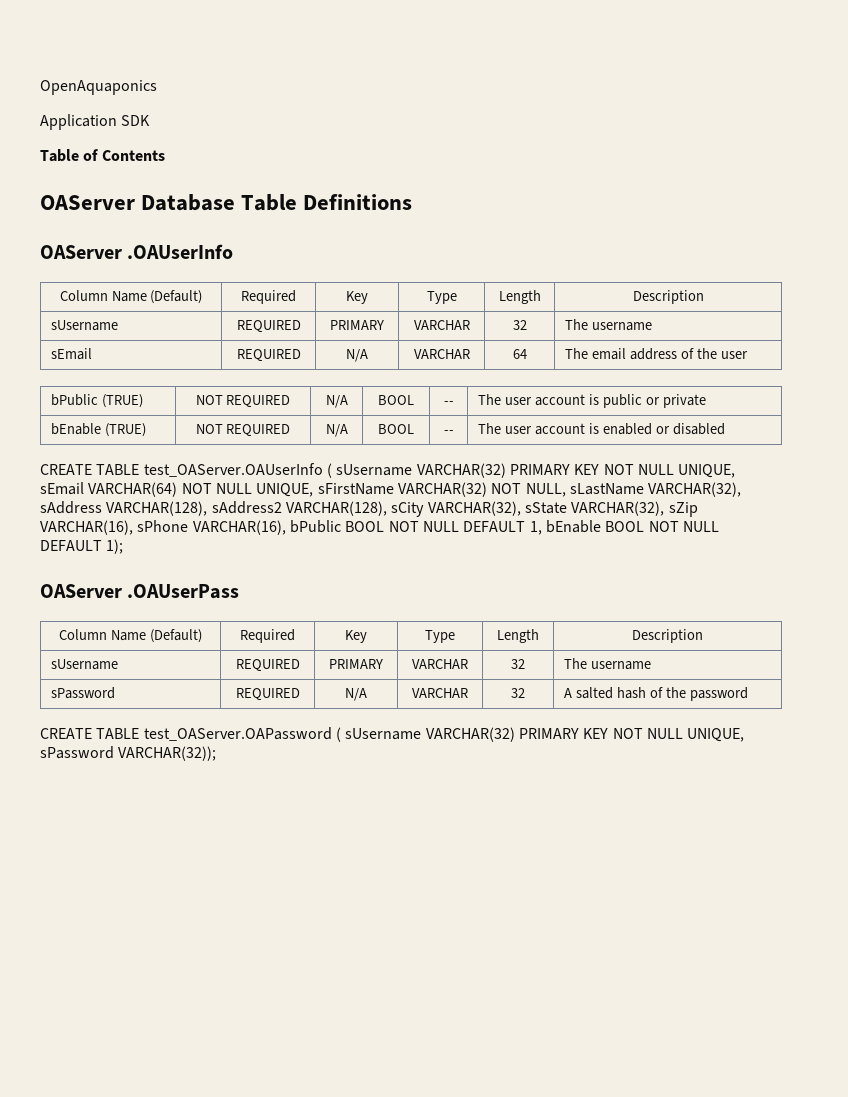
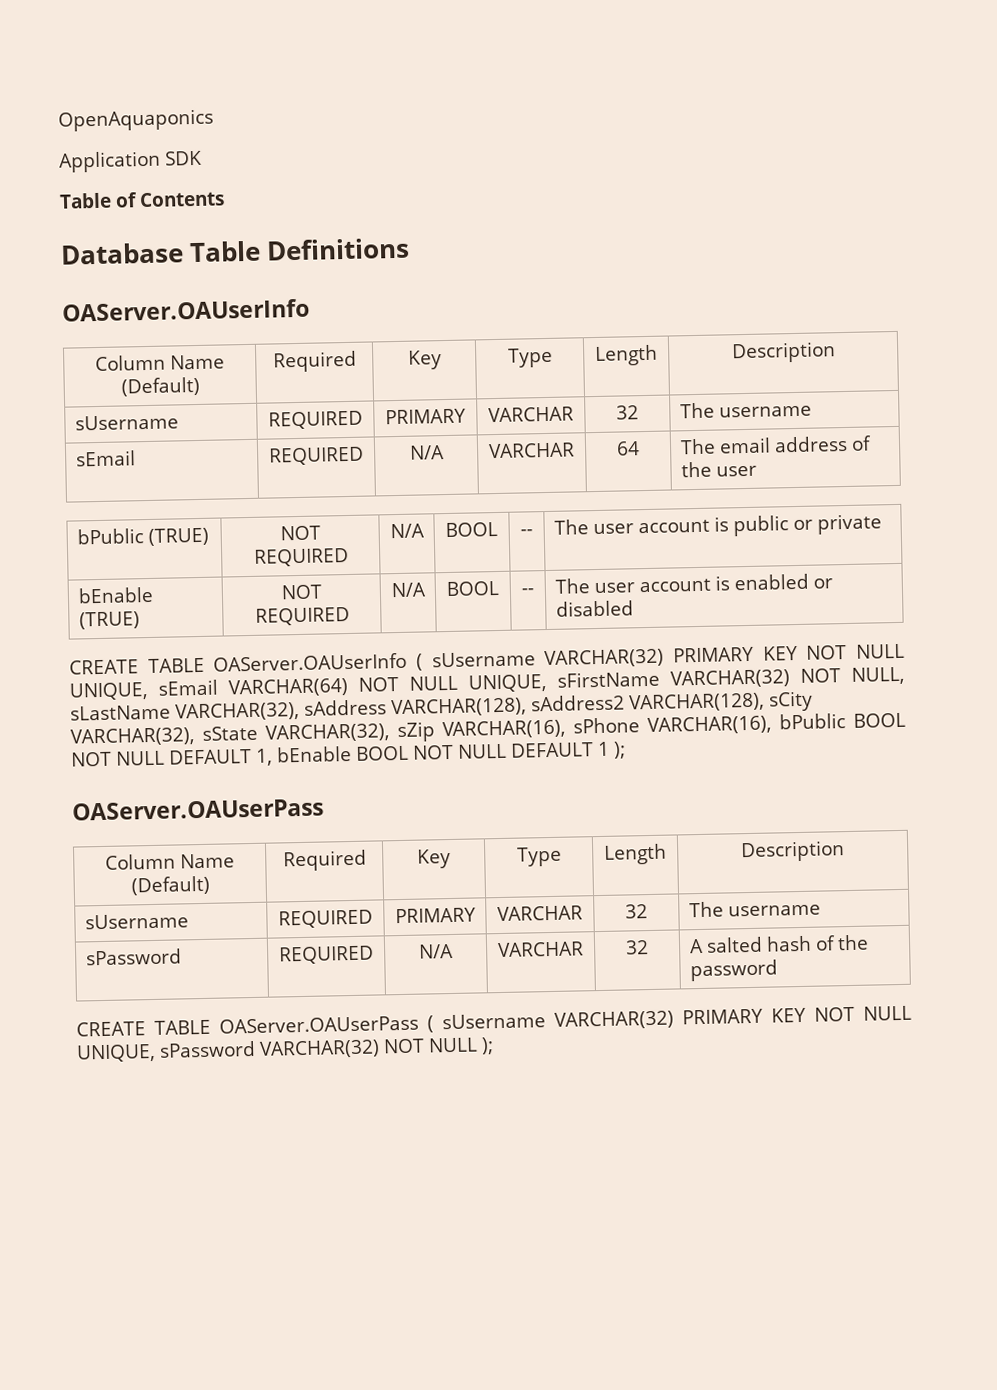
[40,195,135,210] OAServer -> (225, 199) none
[40,244,234,259] OAServer .OAUserInfo -> [62,298,310,322] OAServer.OAUserInfo
[143,463,323,477] test_OAServer.OAUserInfo -> [213,652,408,672] OAServer.OAUserInfo
[106,539,124,554] [40,584,240,599] 1); // OAServer .OAUserPass -> [597,741,626,759] [72,798,324,821] 1 ); // OAServer.OAUserPass
[143,727,332,741] test_OAServer.OAPassword -> [218,1015,419,1034] OAServer.OAUserPass
[118,746,217,761] VARCHAR(32)); -> [259,1037,494,1059] VARCHAR(32) NOT NULL );

